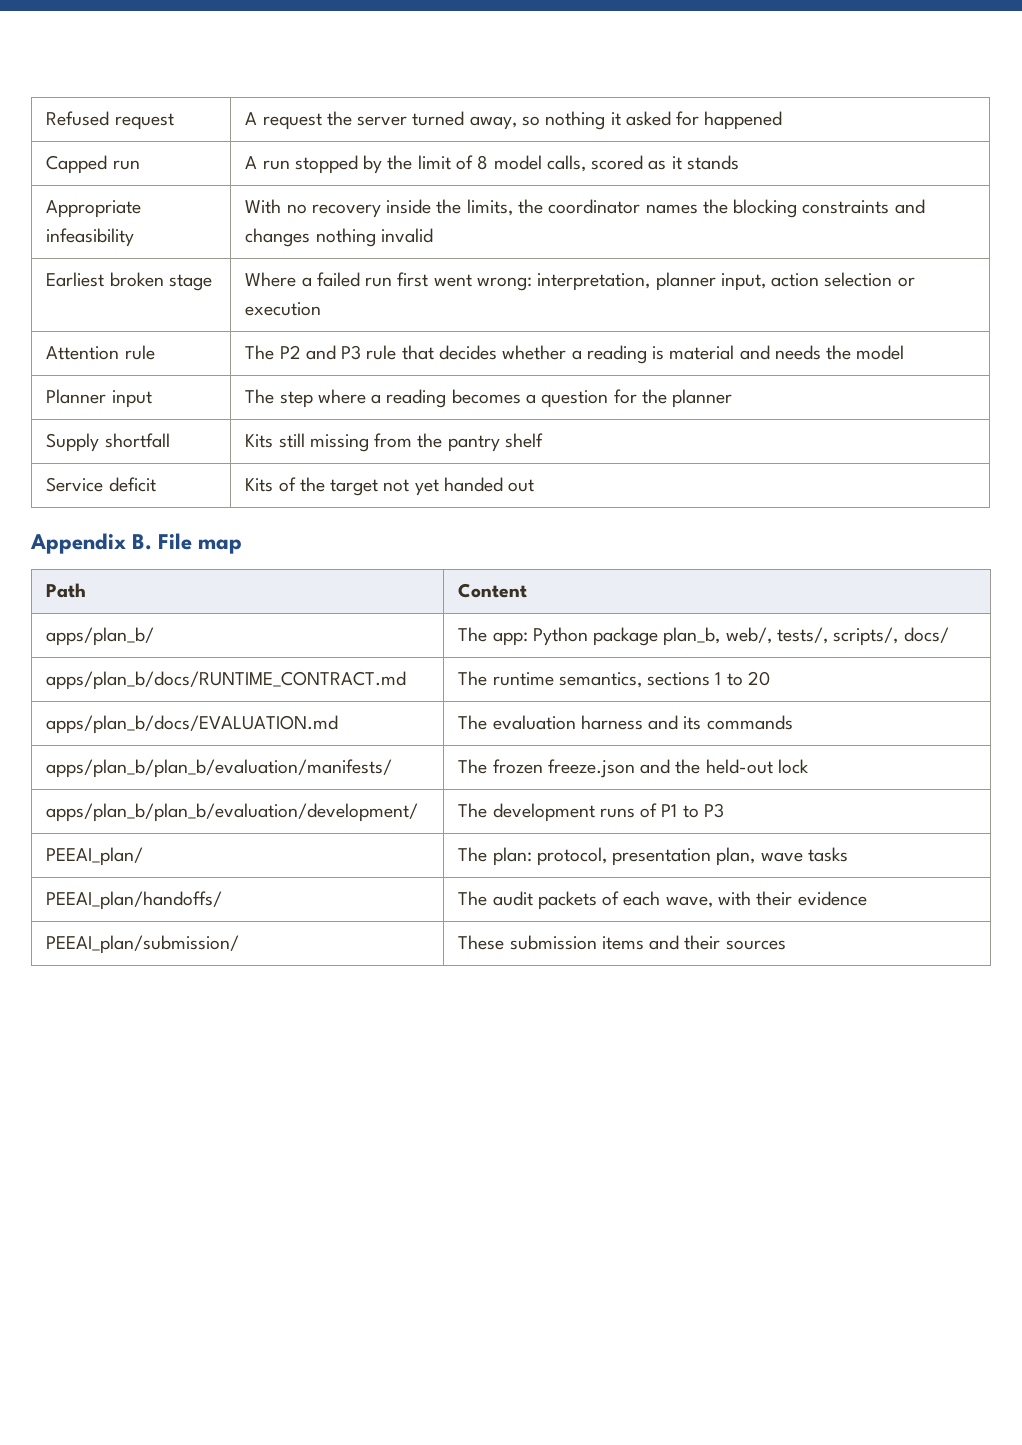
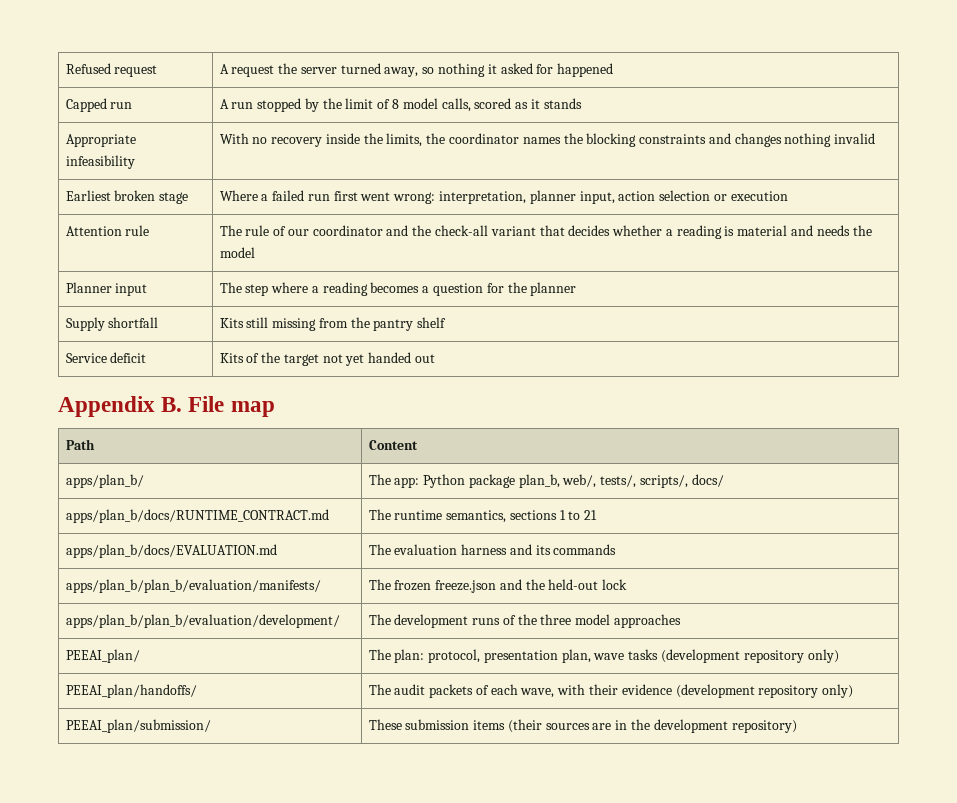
[279,345,397,360] P2 and P3 rule -> [245,225,536,236] rule of our coordinator and the check-all variant
[747,671,770,686] 20 -> [584,510,598,520] 21
[661,803,724,818] P1 to P3 -> [517,614,681,628] the three model approaches
(848, 854) none -> [660,649,839,663] (development repository only)
(867, 898) none -> [675,684,854,698] (development repository only)
[649,935,786,950] and their sources -> [507,719,797,733] (their sources are in the development repository)

